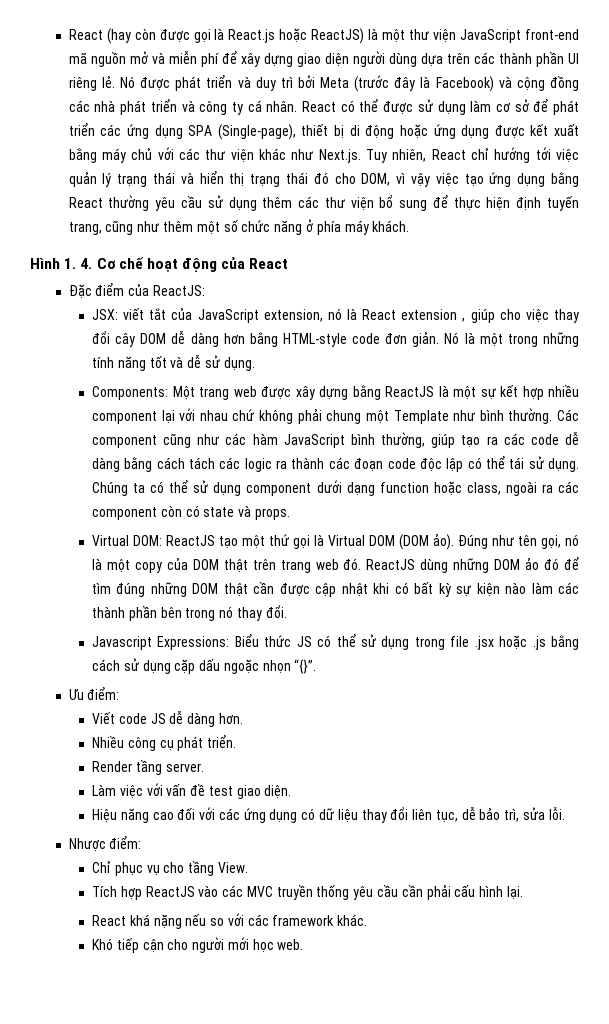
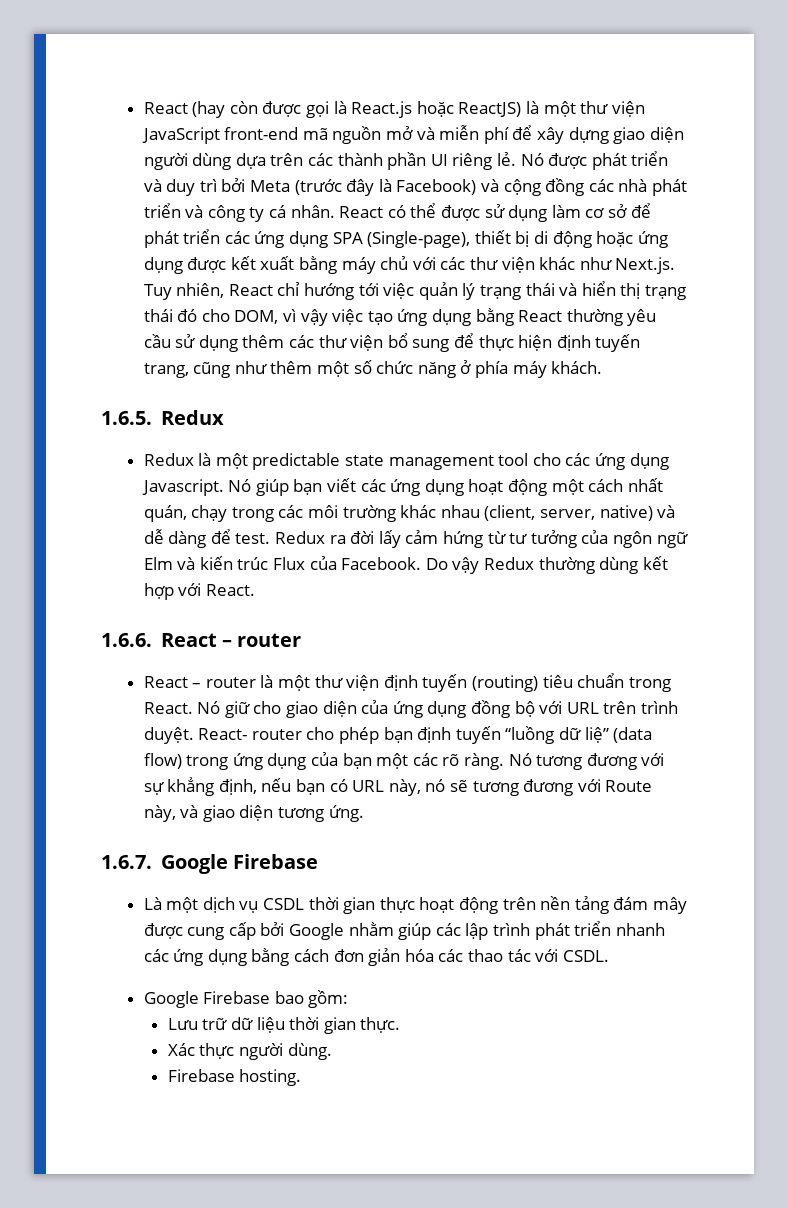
[30,257,289,272] [68,283,206,299] [91,307,580,323] [91,330,579,347] [91,354,255,371] [91,384,579,400] [91,408,580,424] [91,431,579,448] [91,456,580,472] [91,480,579,496] [91,505,290,520] [91,534,579,550] [91,557,579,573] [91,581,579,597] [91,605,287,621] [91,634,579,650] [91,658,317,674] [68,687,120,700] [91,710,243,727] [91,735,237,751] [91,759,204,775] [91,783,292,799] [91,806,565,823] [68,836,142,852] [91,860,248,876] [91,884,523,900] [91,913,368,929] [91,937,304,953] Hình 1. 4. Cơ chế hoạt động của React // Đặc điểm của ReactJS: // JSX: viết tắt của JavaScript extension, nó là React extension , giúp cho việc thay đổi cây DOM dễ dàng hơn bằng HTML-style code đơn giản. Nó là một trong những tính năng tốt và dễ sử dụng. // Components: Một trang web được xây dựng bằng ReactJS là một sự kết hợp nhiều component lại với nhau chứ không phải chung một Template như bình thường. Các component cũng như các hàm JavaScript bình thường, giúp tạo ra các code dễ dàng bằng cách tách các logic ra thành các đoạn code độc lập có thể tái sử dụng. Chúng ta có thể sử dụng component dưới dạng function hoặc class, ngoài ra các component còn có state và props. // Virtual DOM: ReactJS tạo một thứ gọi là Virtual DOM (DOM ảo). Đúng như tên gọi, nó là một copy của DOM thật trên trang web đó. ReactJS dùng những DOM ảo đó để tìm đúng những DOM thật cần được cập nhật khi có bất kỳ sự kiện nào làm các thành phần bên trong nó thay đổi. // Javascript Expressions: Biểu thức JS có thể sử dụng trong file .jsx hoặc .js bằng cách sử dụng cặp dấu ngoặc nhọn “{}”. // Ưu điểm: // Viết code JS dễ dàng hơn. // Nhiều công cụ phát triển. // Render tầng server. // Làm việc với vấn đề test giao diện. // Hiệu năng cao đối với các ứng dụng có dữ liệu thay đổi liên tục, dễ bảo trì, sửa lỗi. // Nhược điểm: // Chỉ phục vụ cho tầng View. // Tích hợp ReactJS vào các MVC truyền thống yêu cầu cần phải cấu hình lại. // React khá nặng nếu so với các framework khác. // Khó tiếp cận cho người mới học web. -> [101,410,224,425] [143,453,669,470] [141,478,663,496] [143,505,676,522] [143,529,688,548] [143,556,668,574] [143,583,255,600] [101,633,302,647] [143,673,671,692] [143,700,678,718] [143,726,653,744] [143,752,665,770] [143,777,653,796] [143,805,364,822] [101,854,318,874] [143,896,687,914] [143,921,665,940] [143,948,609,966] [143,990,349,1008] [167,1017,401,1034] [167,1043,332,1060] [167,1069,302,1086] 1.6.5. Redux // Redux là một predictable state management tool cho các ứng dụng Javascript. Nó giúp bạn viết các ứng dụng hoạt động một cách nhất quán, chạy trong các môi trường khác nhau (client, server, native) và dễ dàng để test. Redux ra đời lấy cảm hứng từ tư tưởng của ngôn ngữ Elm và kiến trúc Flux của Facebook. Do vậy Redux thường dùng kết hợp với React. // 1.6.6. React – router // React – router là một thư viện định tuyến (routing) tiêu chuẩn trong React. Nó giữ cho giao diện của ứng dụng đồng bộ với URL trên trình duyệt. React- router cho phép bạn định tuyến “luồng dữ liệ” (data flow) trong ứng dụng của bạn một các rõ ràng. Nó tương đương với sự khẳng định, nếu bạn có URL này, nó sẽ tương đương với Route này, và giao diện tương ứng. // 1.6.7. Google Firebase // Là một dịch vụ CSDL thời gian thực hoạt động trên nền tảng đám mây được cung cấp bởi Google nhằm giúp các lập trình phát triển nhanh các ứng dụng bằng cách đơn giản hóa các thao tác với CSDL. // Google Firebase bao gồm: // Lưu trữ dữ liệu thời gian thực. // Xác thực người dùng. // Firebase hosting.

